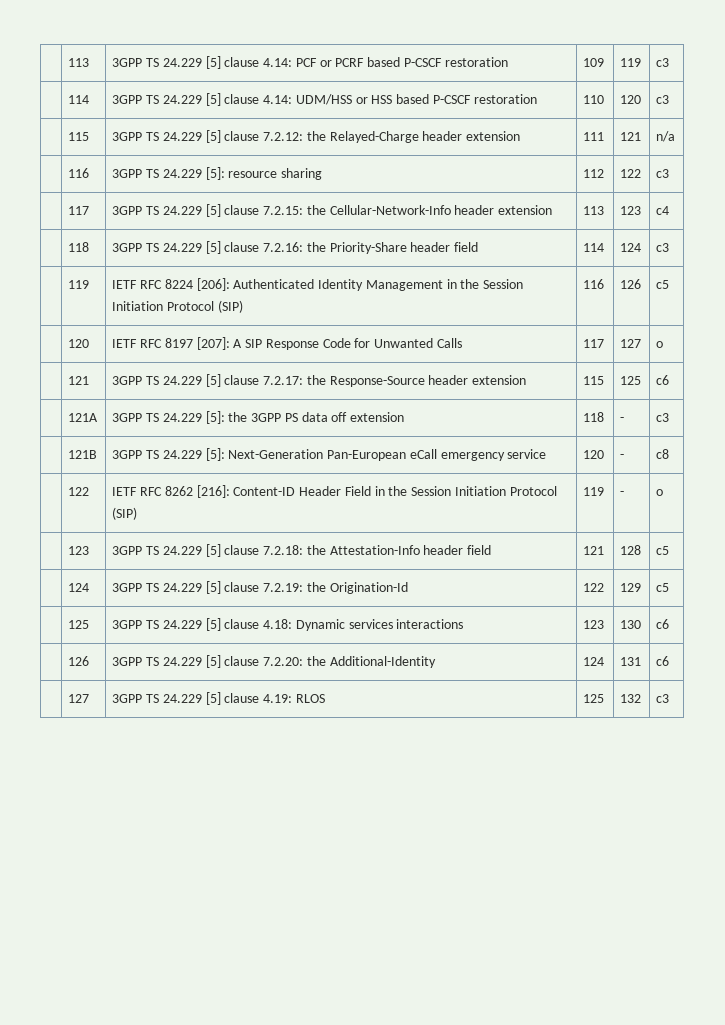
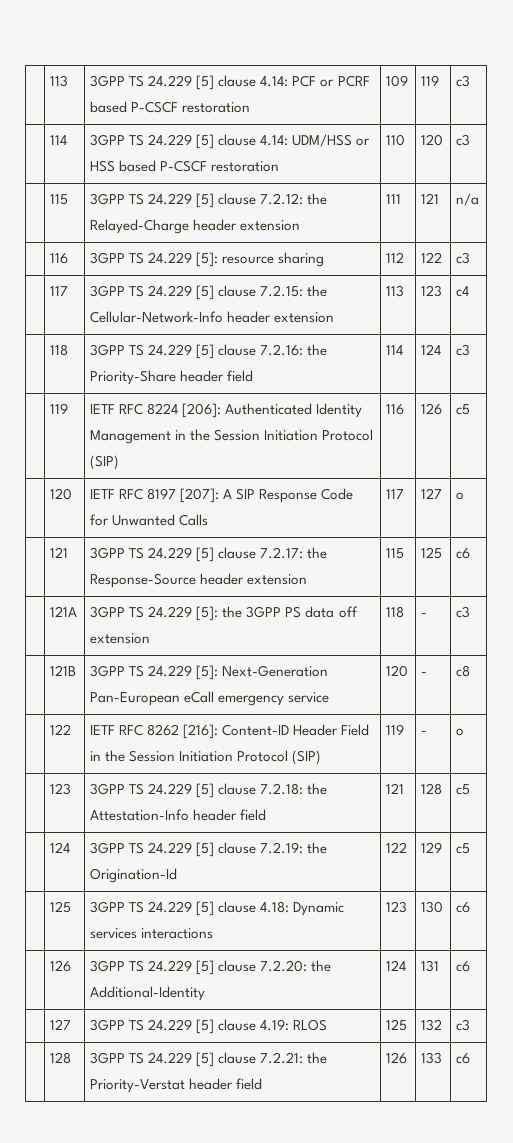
(670, 698) none -> [50,1052,72,1064] [90,1052,328,1067] [90,1078,263,1093] [386,1052,408,1064] [421,1052,443,1064] [456,1053,471,1064] // | 128 | 3GPP TS 24.229 [5] clause 7.2.21: the Priority-Verstat header field | 126 | 133 | c6

